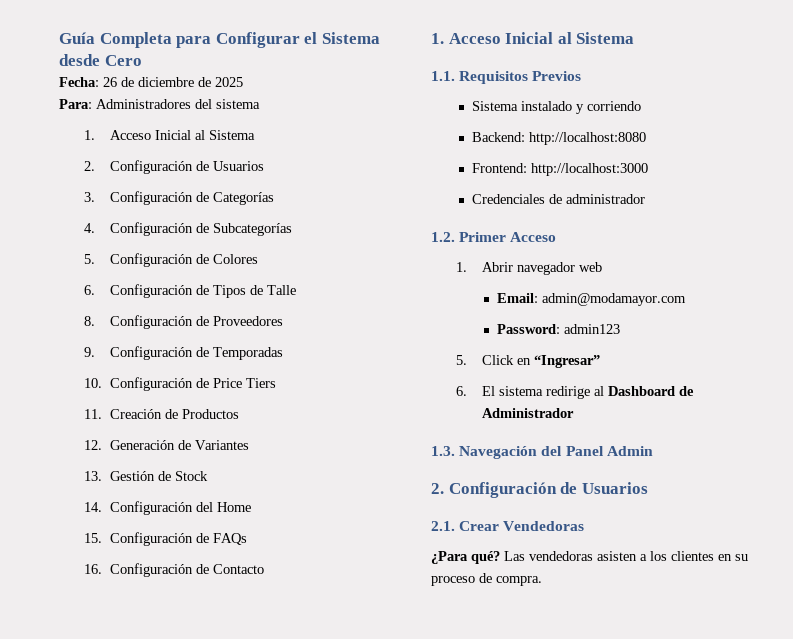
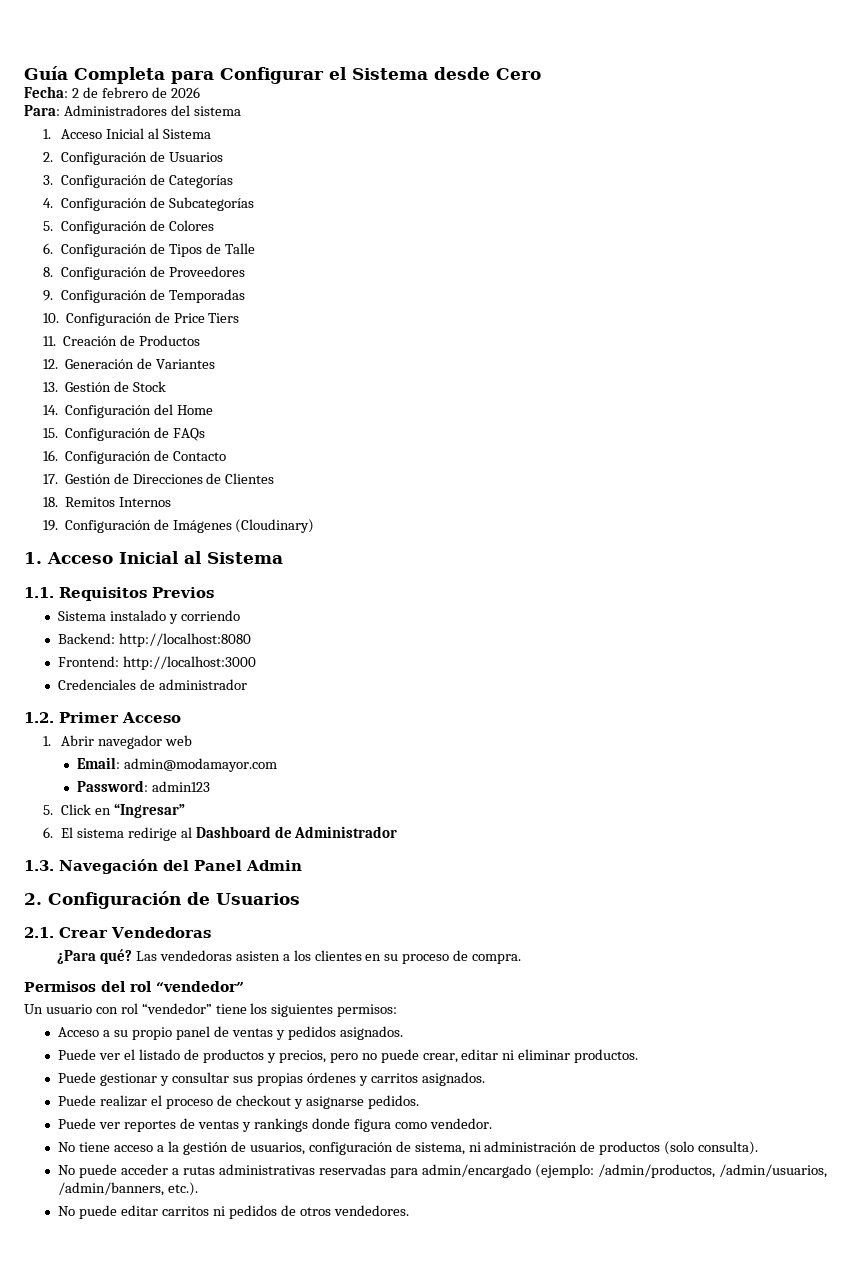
[103,77,243,87] 26 de diciembre de 2025 -> [71,87,200,98] 2 de febrero de 2026
(264, 569) none -> [42,473,275,484] [42,497,171,507] [42,519,315,533] // 17. Gestión de Direcciones de Clientes // 18. Remitos Internos // 19. Configuración de Imágenes (Cloudinary)
(542, 581) none -> [24,981,244,992] [24,1003,398,1017] [58,1026,403,1040] [58,1049,639,1063] [58,1072,485,1086] [58,1095,419,1109] [58,1118,492,1132] [58,1141,759,1155] [58,1164,827,1178] [58,1182,199,1196] [58,1205,409,1219] // Permisos del rol “vendedor” // Un usuario con rol “vendedor” tiene los siguientes permisos: // Acceso a su propio panel de ventas y pedidos asignados. // Puede ver el listado de productos y precios, pero no puede crear, editar ni eliminar productos. // Puede gestionar y consultar sus propias órdenes y carritos asignados. // Puede realizar el proceso de checkout y asignarse pedidos. // Puede ver reportes de ventas y rankings donde figura como vendedor. // No tiene acceso a la gestión de usuarios, configuración de sistema, ni administración de productos (solo consulta). // No puede acceder a rutas administrativas reservadas para admin/encargado (ejemplo: /admin/productos, /admin/usuarios, /admin/banners, etc.). // No puede editar carritos ni pedidos de otros vendedores.

